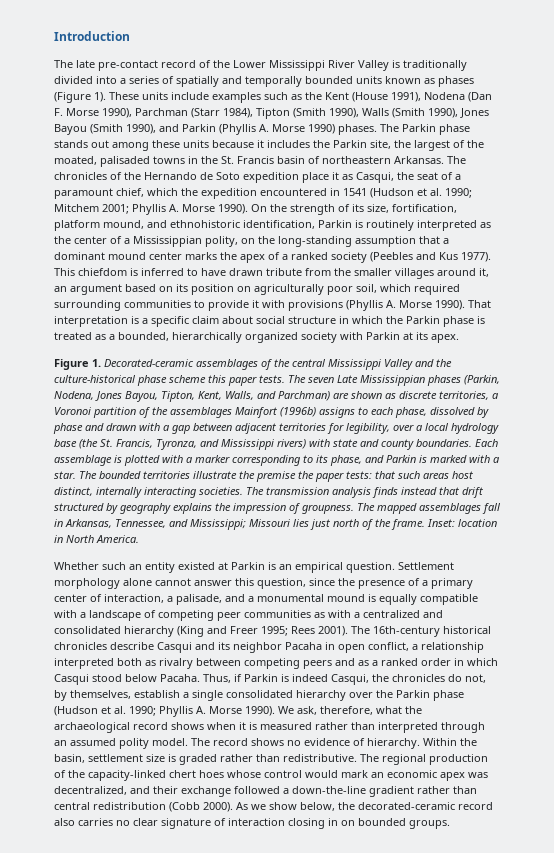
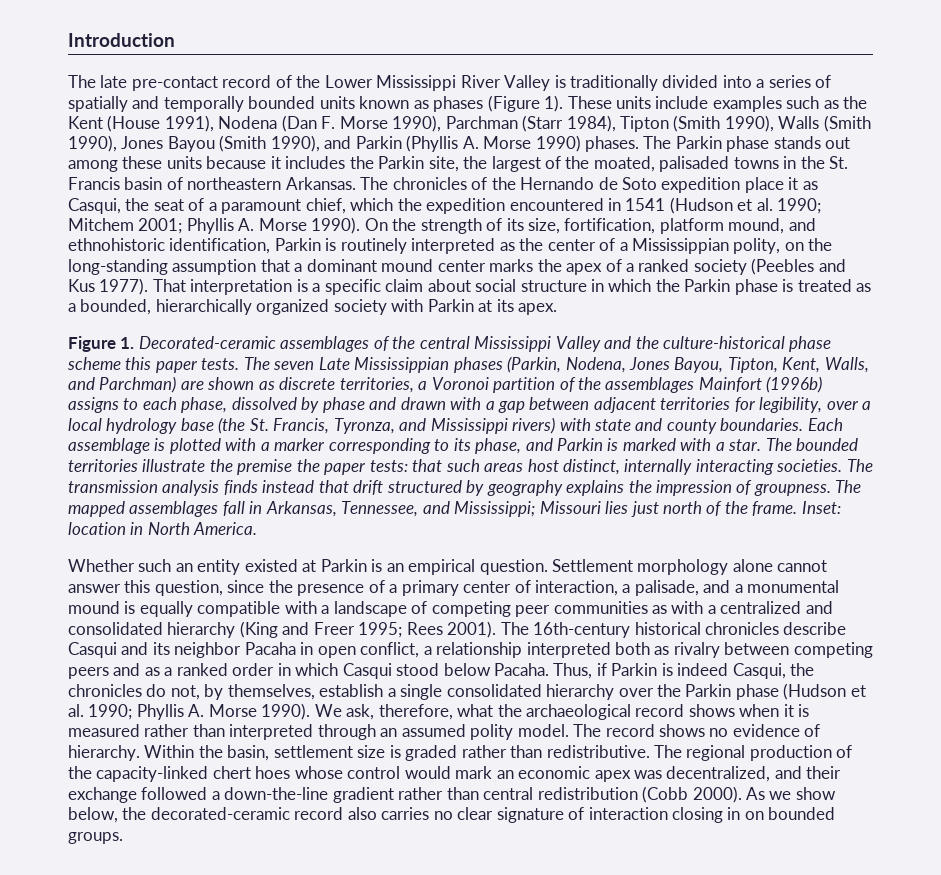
[54,268,489,279] [54,284,460,295] [54,300,465,311] This chiefdom is inferred to have drawn tribute from the smaller villages around it, an argument based on its position on agriculturally poor soil, which required surrounding communities to provide it with provisions (Phyllis A. Morse 1990). -> (149, 286) none

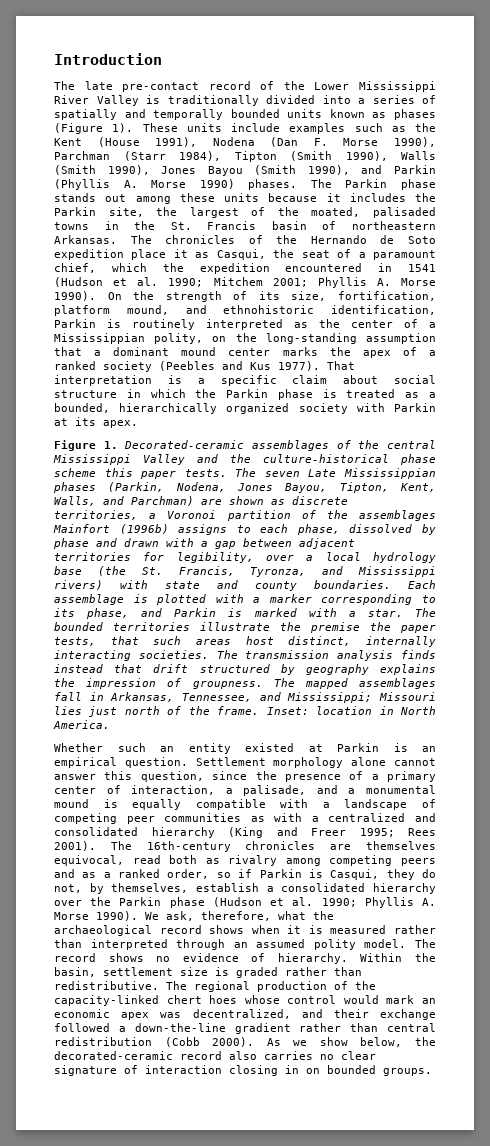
[369,460,408,472] tests: -> [54,637,96,646] tests,
[634,622,847,635] [68,642,611,658] historical chronicles describe Casqui and its neighbor Pacaha in open conflict, a relationship interpreted -> [245,841,436,850] [54,855,161,866] chronicles are themselves equivocal, read
[724,642,790,655] between -> [285,858,321,866] among
[232,663,815,679] [68,684,142,697] order in which Casqui stood below Pacaha. Thus, if Parkin is indeed Casqui, the chronicles -> [167,869,415,880] order, so if Parkin is Casqui, they
[400,684,443,700] single -> (274, 889) none

